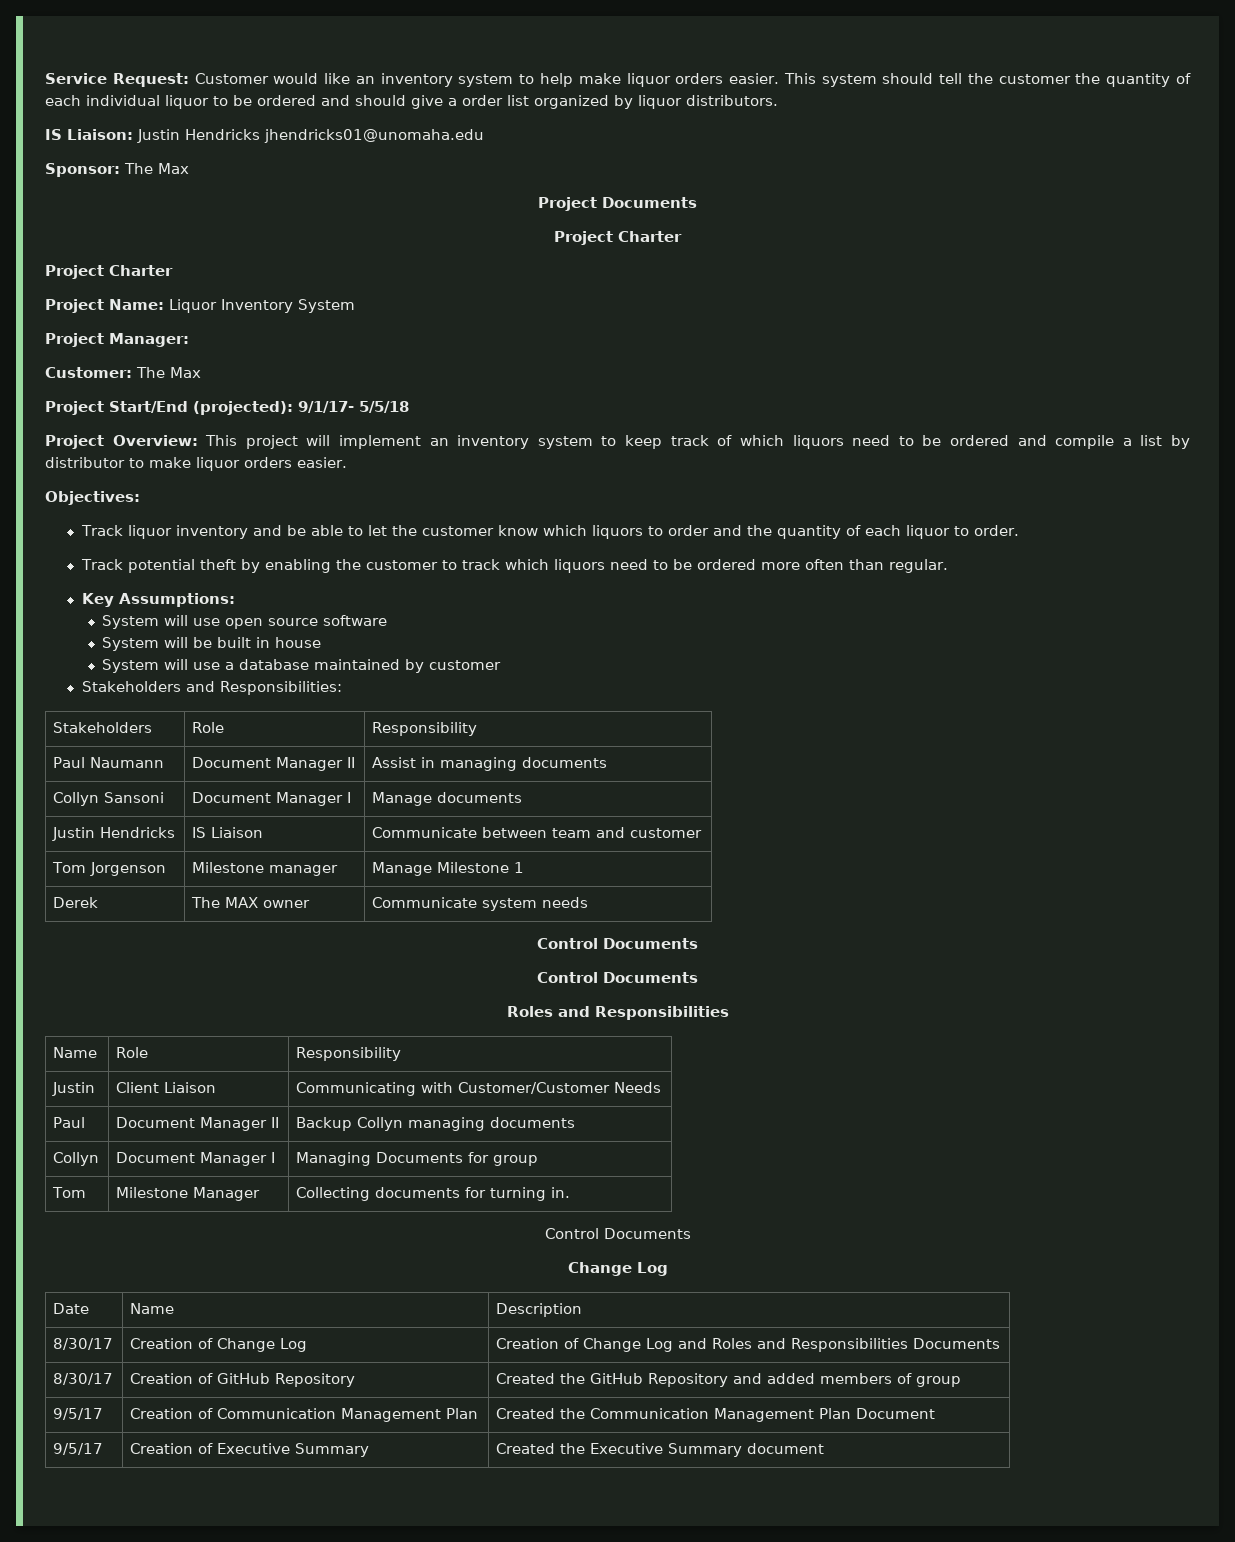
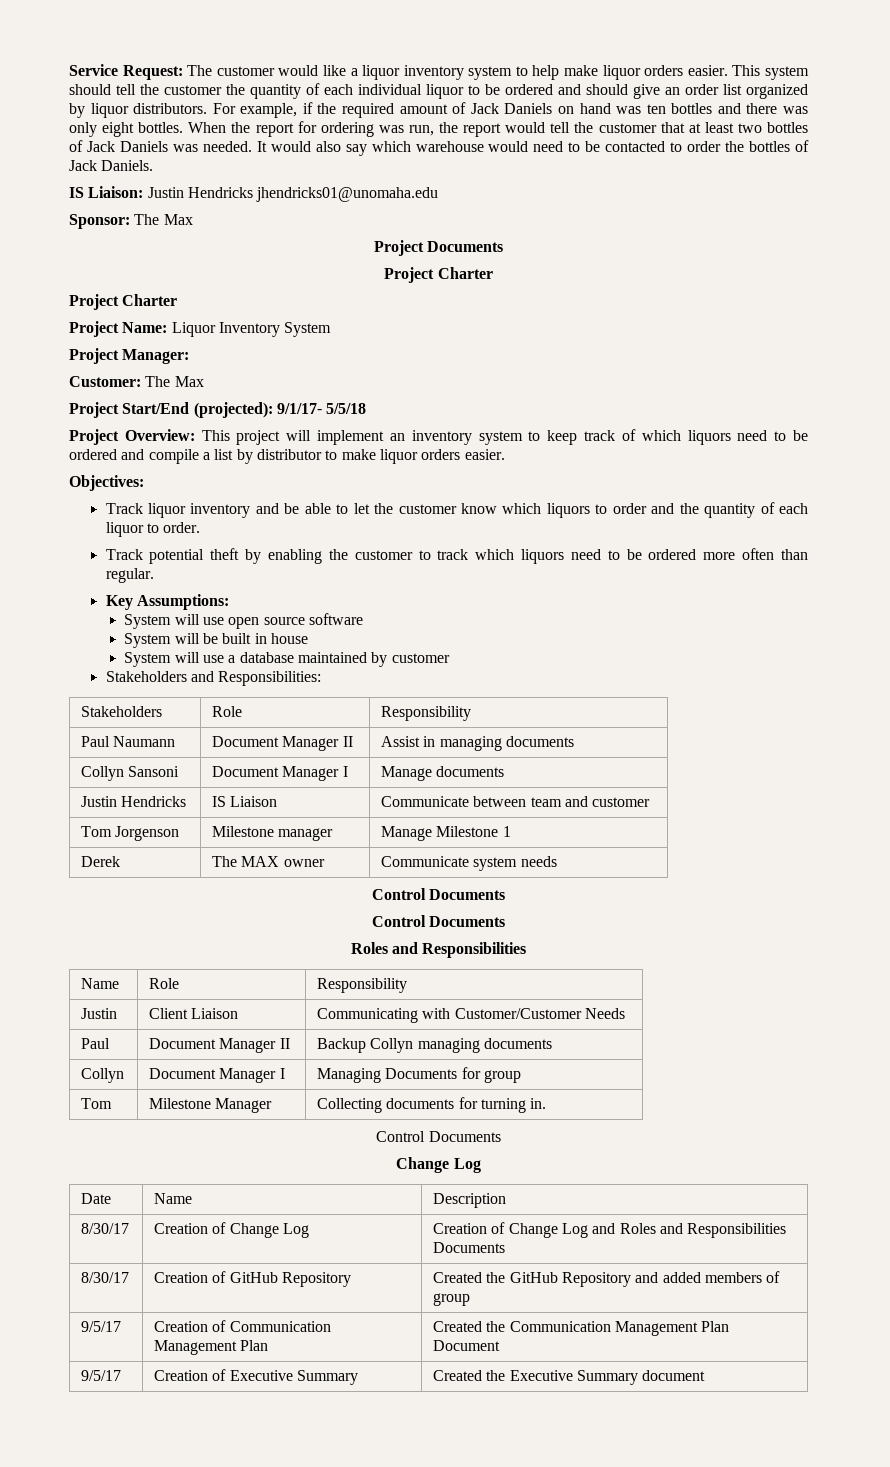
[194,73,375,84] Customer would like an -> [187,65,401,80] The customer would like a liquor
[448,98,457,106] a -> [665,87,680,95] an
(778, 100) none -> [212,102,808,118] [69,121,809,137] [69,140,810,156] [69,160,154,171] For example, if the required amount of Jack Daniels on hand was ten bottles and there was only eight bottles. When the report for ordering was run, the report would tell the customer that at least two bottles of Jack Daniels was needed. It would also say which warehouse would need to be contacted to order the bottles of Jack Daniels.

